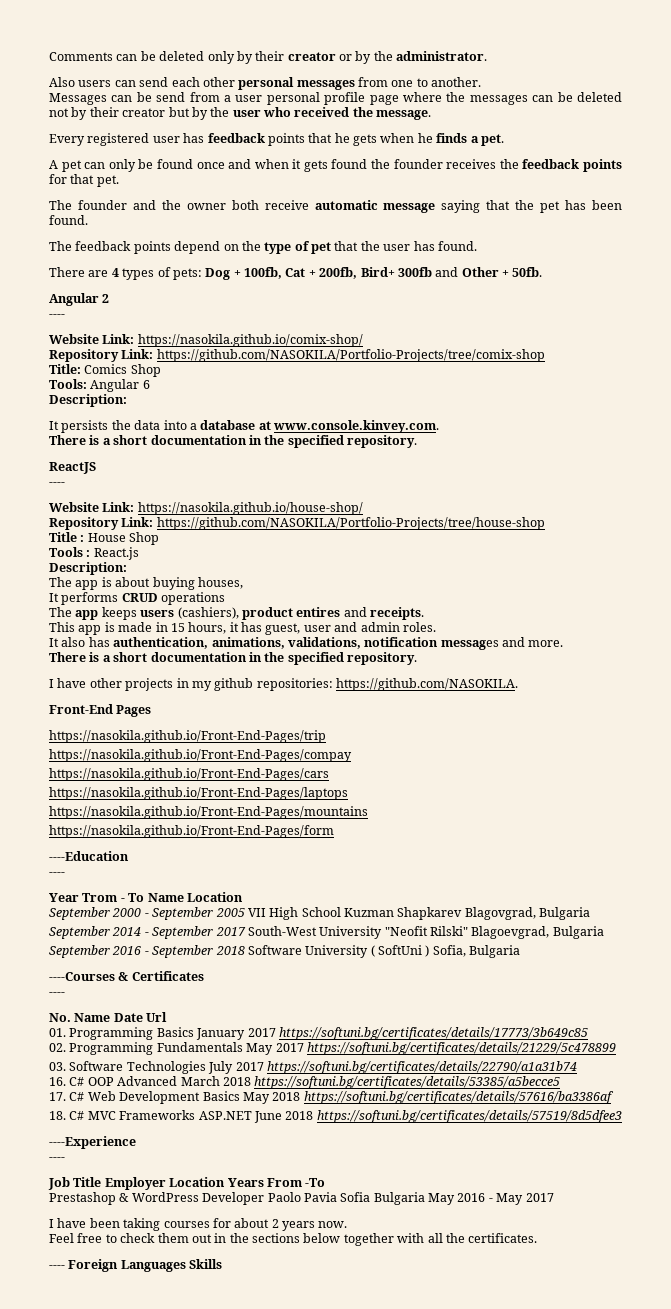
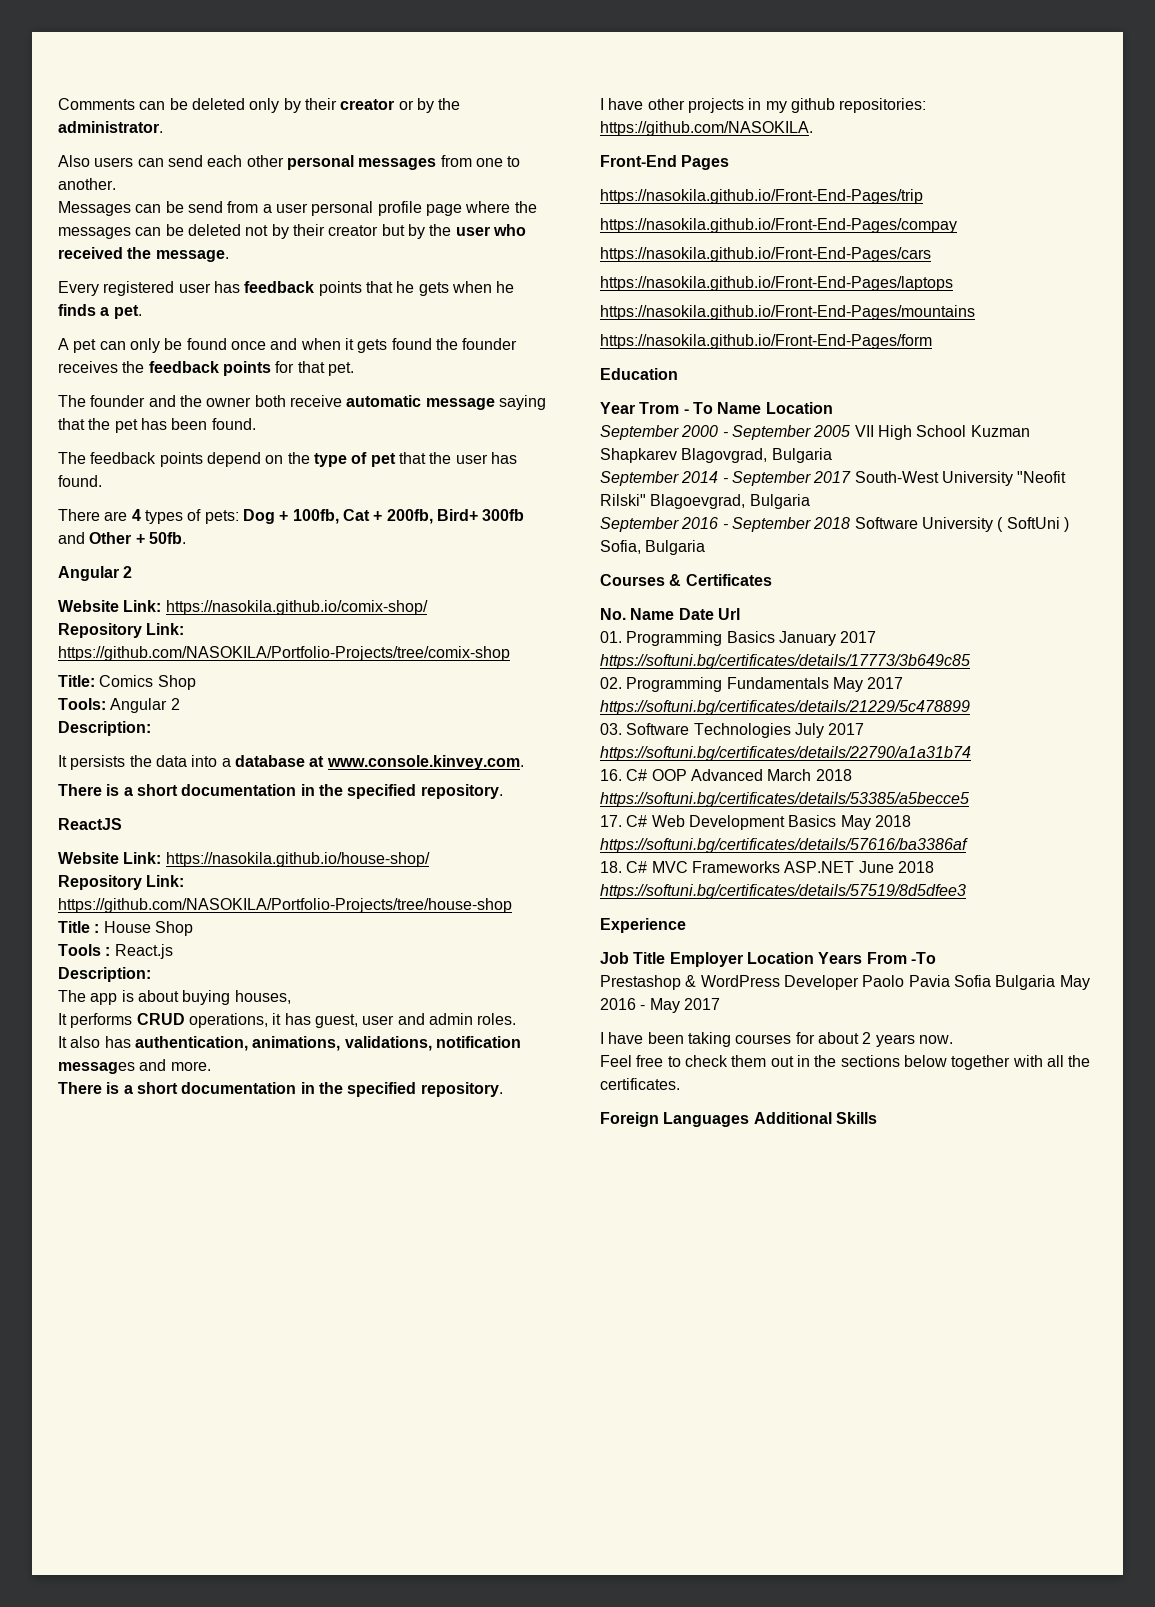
[49,314,65,318] // ---- -> (133, 572) none
[142,380,150,389] 6 -> [170,698,180,710] 2
[49,482,65,486] // ---- -> (122, 824) none
[161,592,226,605] [49,607,424,620] [49,622,227,635] operations // The app keeps users (cashiers), product entires and receipts. // This app is made in 15 hours, -> [188,1013,268,1028] operations,
[49,851,129,861] [49,872,65,876] ----Education // ---- -> [600,368,678,380] Education
[49,972,115,981] ----Courses -> [600,574,665,586] Courses
[49,992,65,996] // ---- -> (772, 580) none
[49,1136,136,1149] [49,1157,65,1161] ----Experience // ---- -> [600,918,686,933] Experience
[49,1265,65,1269] ---- -> (680, 1084) none
(186, 1266) none -> [753,1112,832,1124] Additional

